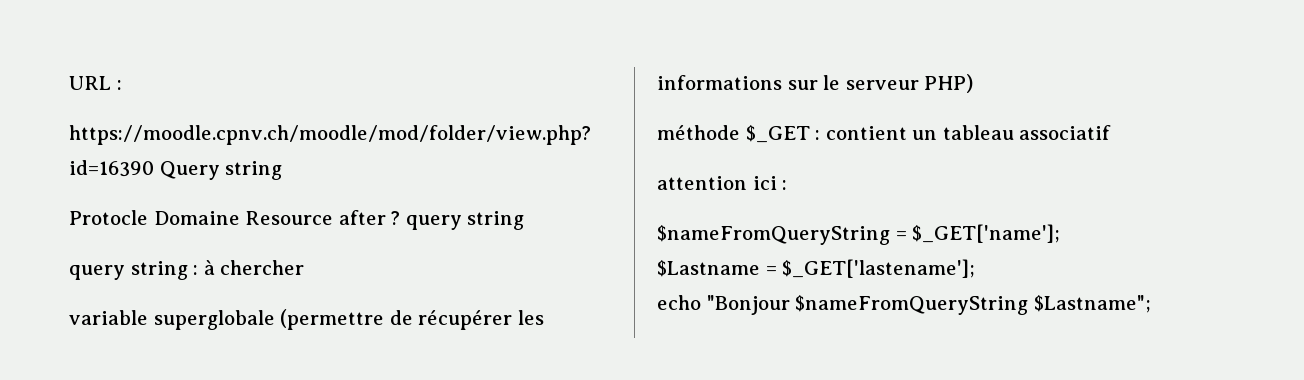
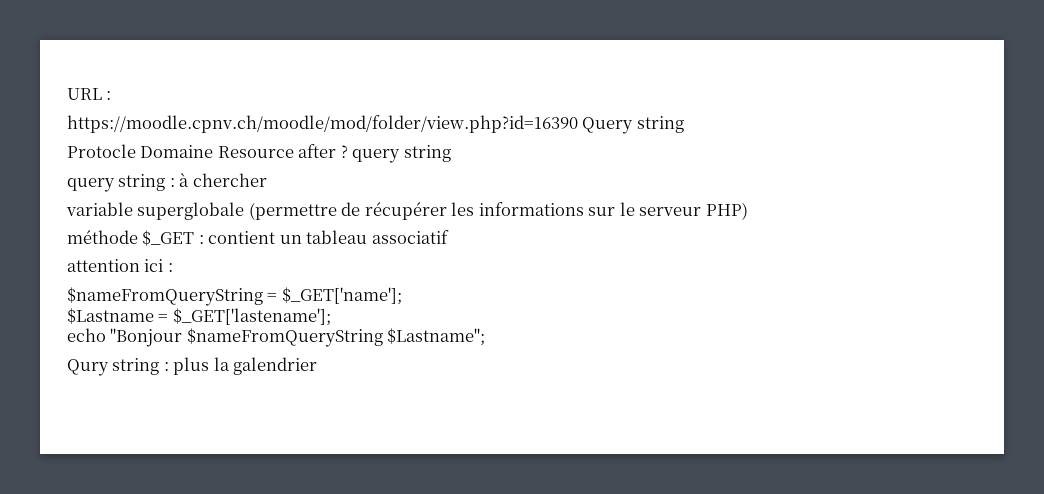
(1151, 304) none -> [67,357,318,376] // Qury string : plus la galendrier

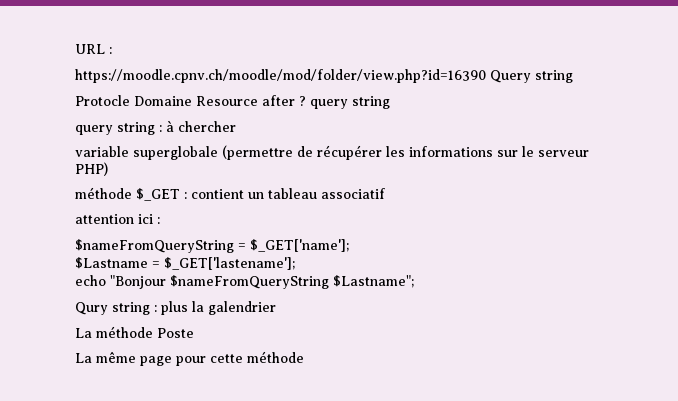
(318, 366) none -> [75,326,194,338] [75,351,304,366] // La méthode Poste // La même page pour cette méthode

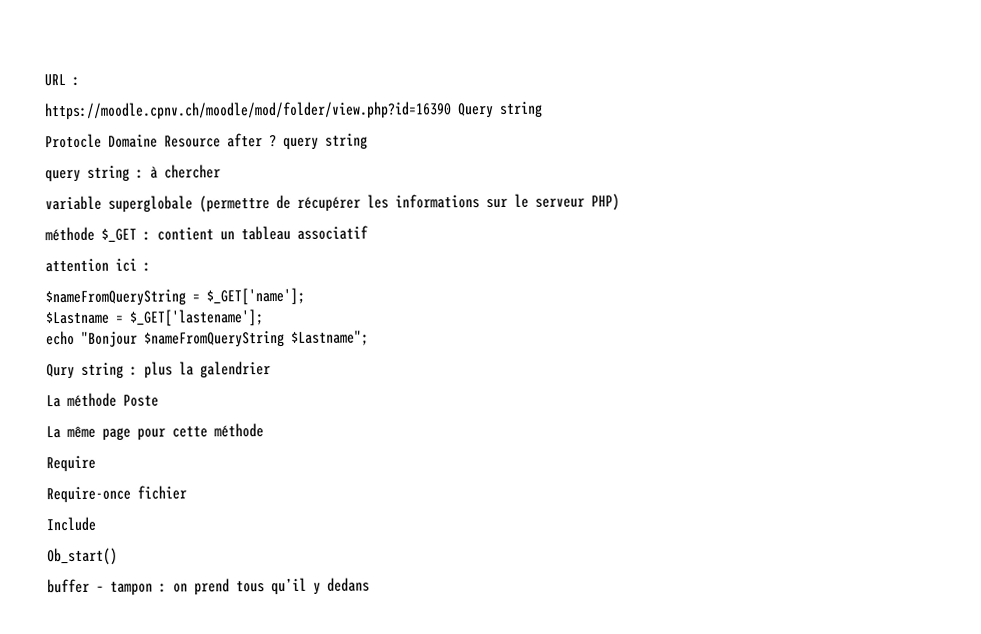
(304, 357) none -> [46,455,96,473] [46,485,187,504] [46,516,97,532] [47,547,118,566] [47,577,370,596] // Require // Require-once fichier // Include // Ob_start() // buffer – tampon : on prend tous qu’il y dedans

